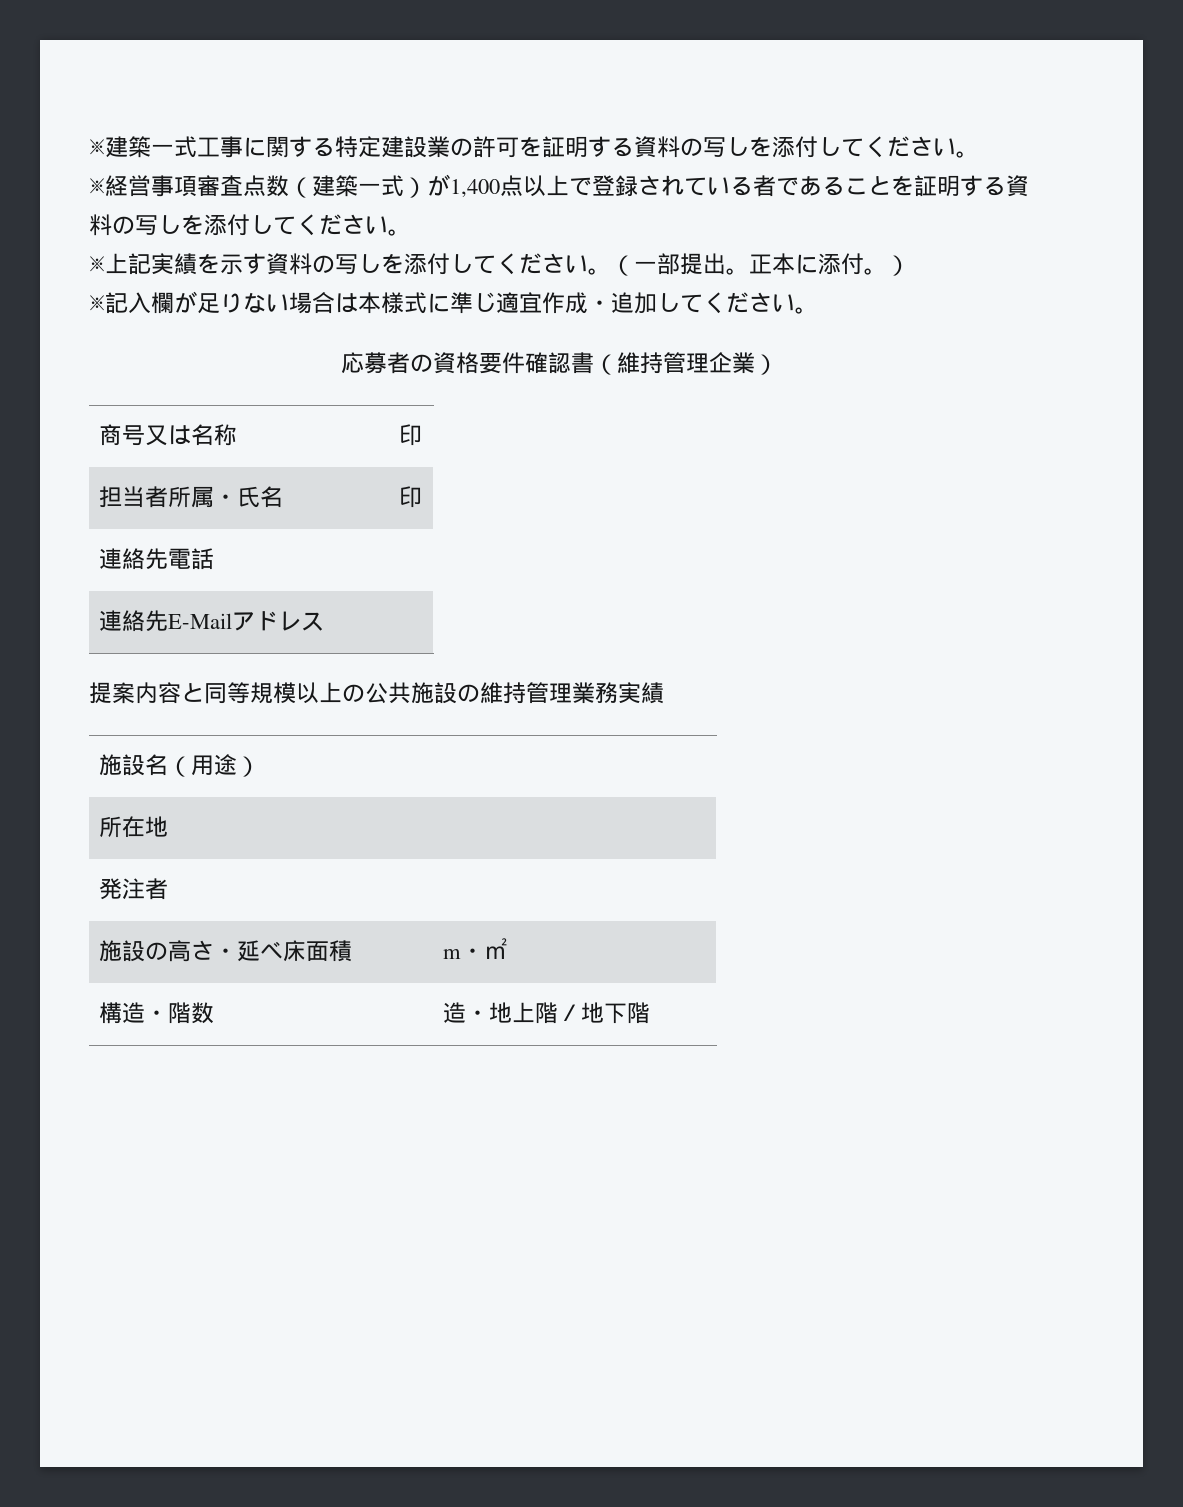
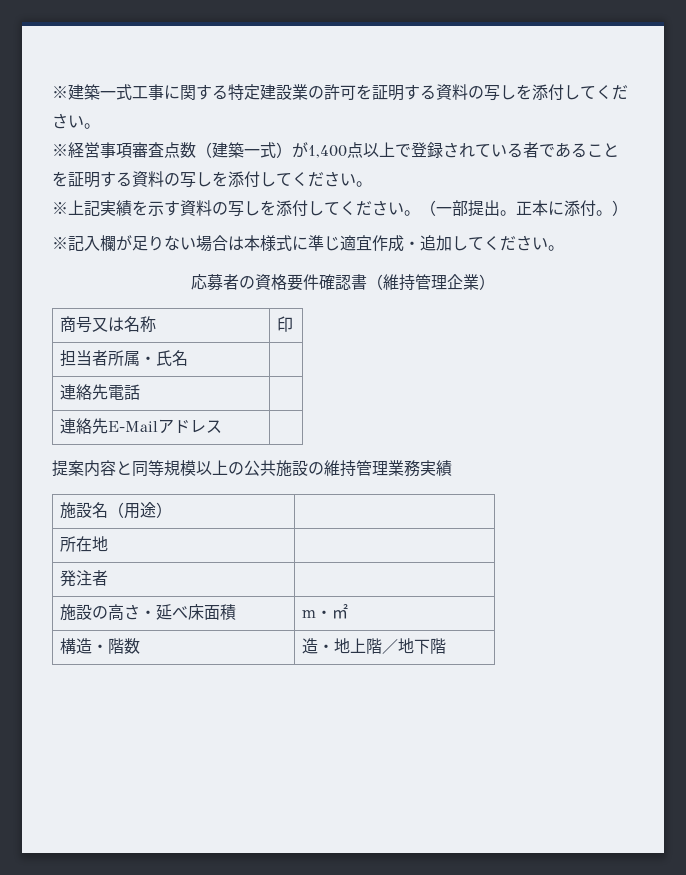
[398,486,422,508] 印 -> (188, 358) none

